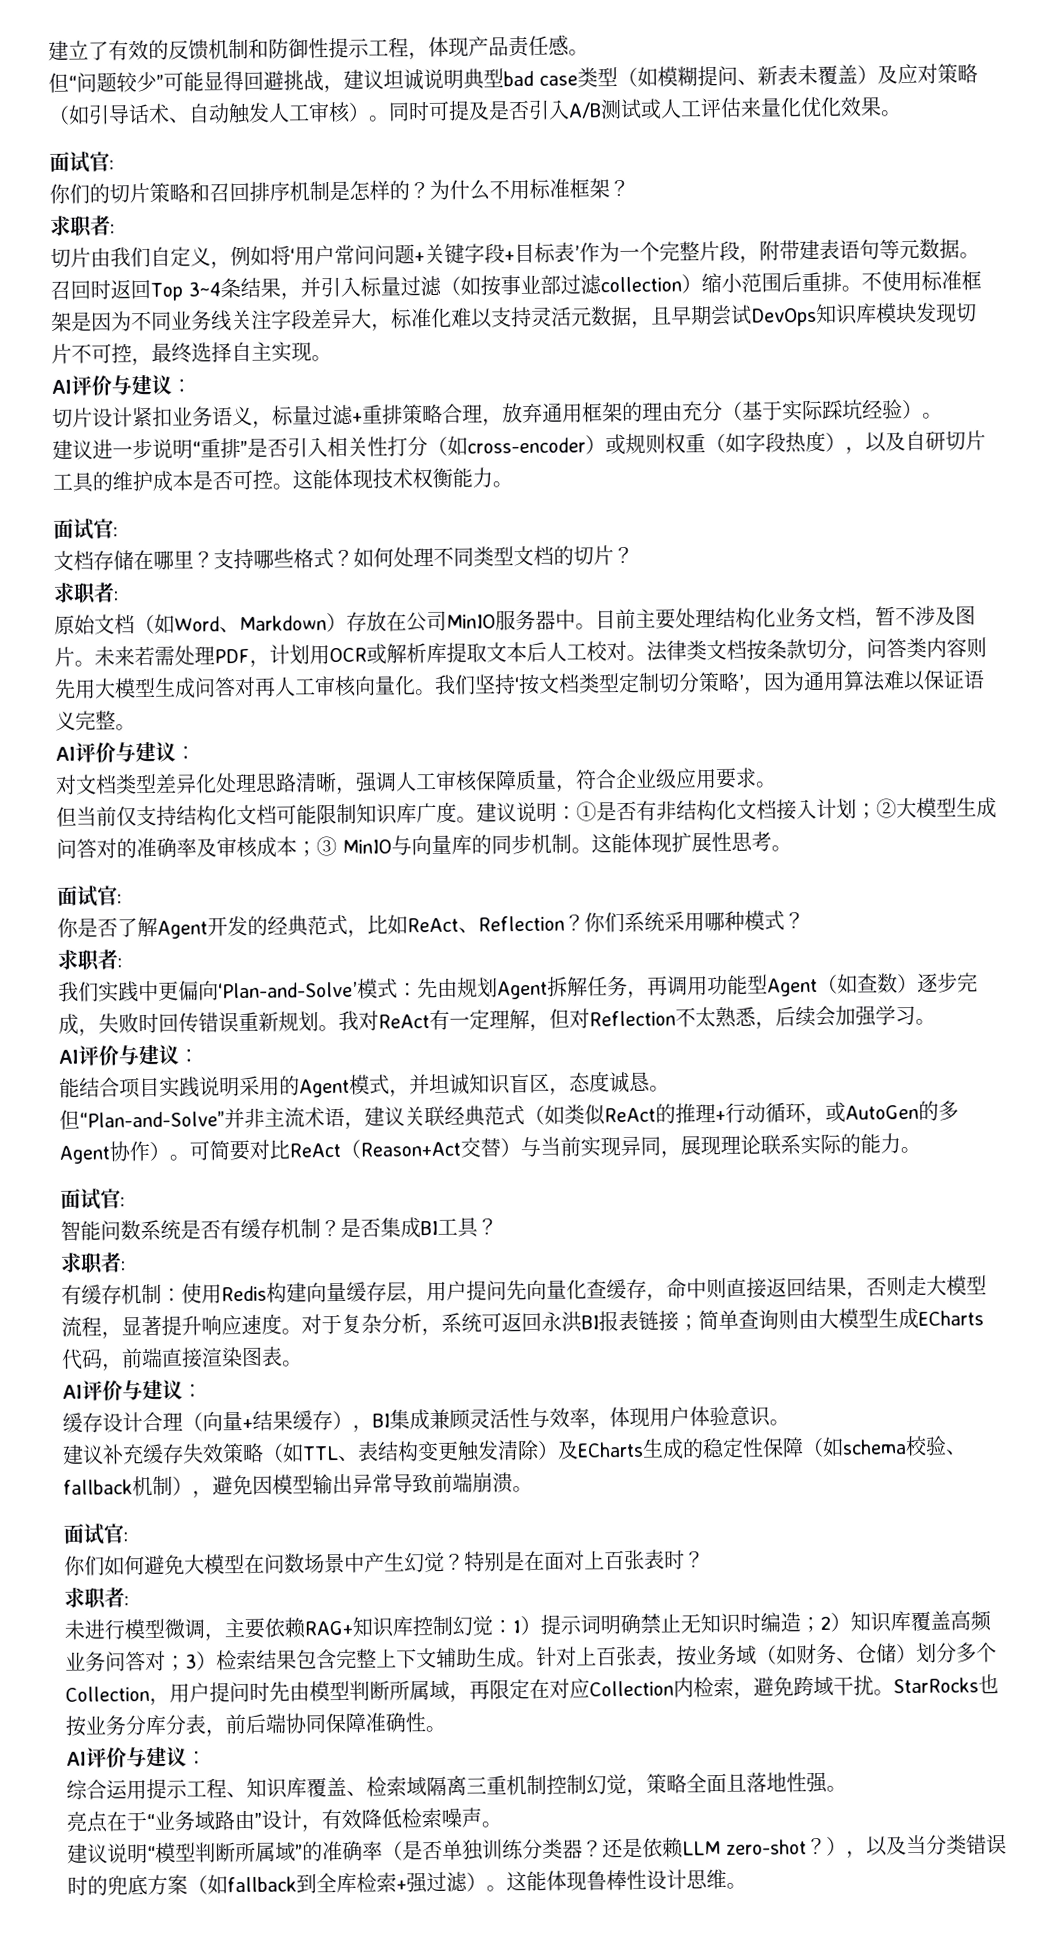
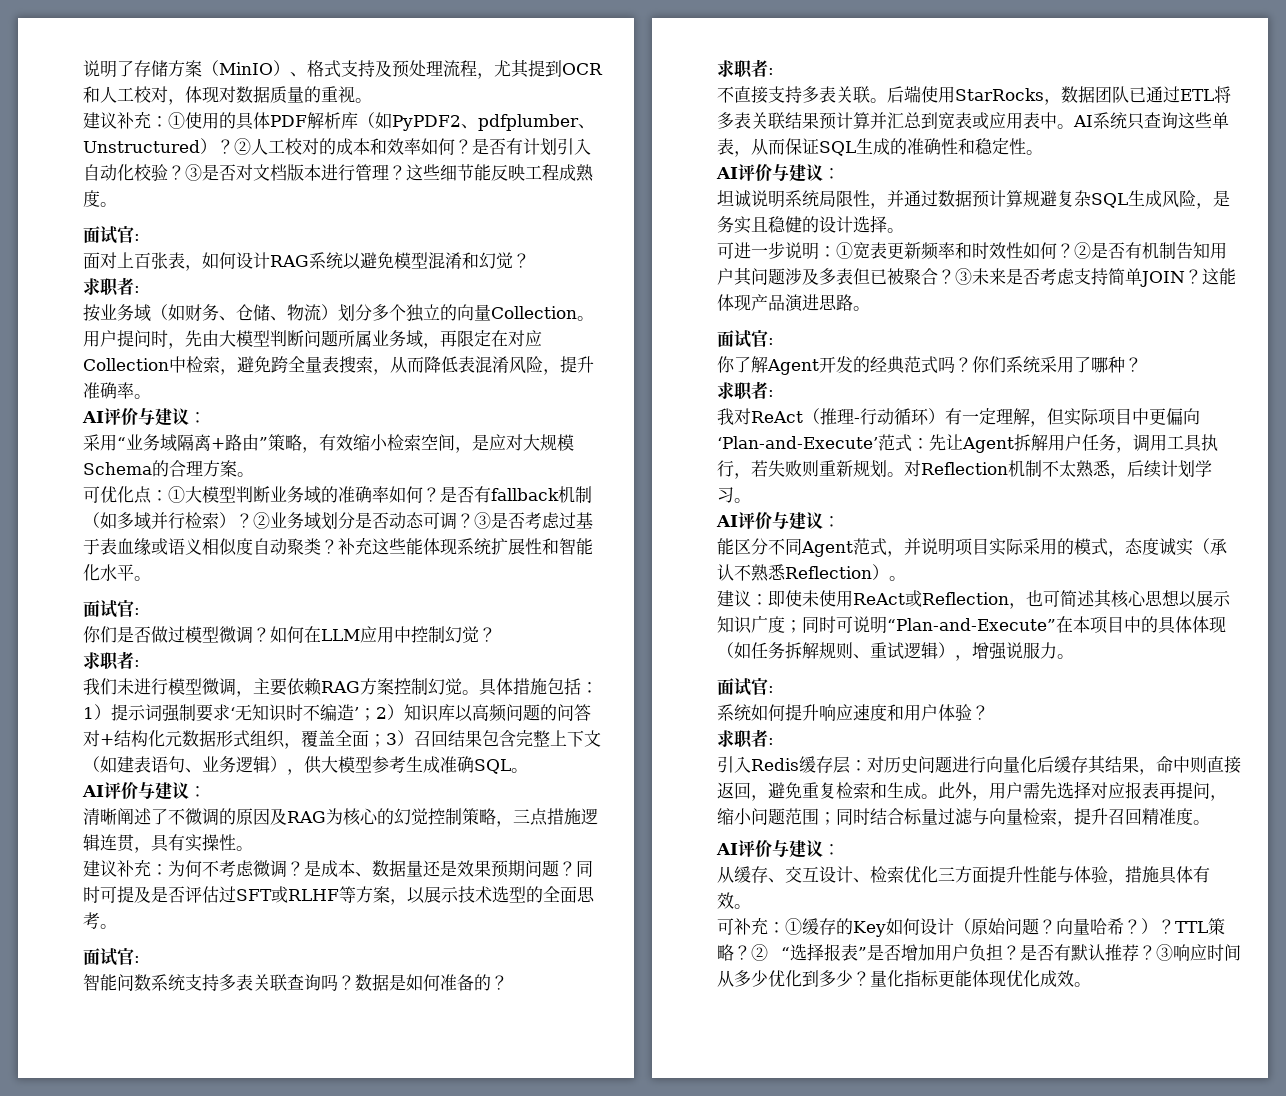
[48,34,589,61] [48,63,978,94] [48,96,902,125] [49,151,114,173] [49,178,630,204] [50,215,115,238] [50,238,980,270] [50,270,982,301] [51,302,977,332] [51,341,332,367] [51,374,192,396] [52,399,943,429] [52,430,986,460] [52,467,513,493] [53,518,118,540] [53,545,634,571] [53,582,119,605] [54,605,976,635] [54,637,987,668] [54,669,985,699] [55,710,136,731] [55,741,196,763] [55,767,777,796] [56,797,997,827] [56,831,792,859] [57,885,122,907] [57,917,118,938] 建立了有效的反馈机制和防御性提示工程，体现产品责任感。 // 但“问题较少”可能显得回避挑战，建议坦诚说明典型bad case类型（如模糊提问、新表未覆盖）及应对策略（如引导话术、自动触发人工审核）。同时可提及是否引入A/B测试或人工评估来量化优化效果。 // 面试官: // 你们的切片策略和召回排序机制是怎样的？为什么不用标准框架？ // 求职者: // 切片由我们自定义，例如将‘用户常问问题+关键字段+目标表’作为一个完整片段，附带建表语句等元数据。召回时返回Top 3~4条结果，并引入标量过滤（如按事业部过滤collection）缩小范围后重排。不使用标准框架是因为不同业务线关注字段差异大，标准化难以支持灵活元数据，且早期尝试DevOps知识库模块发现切片不可控，最终选择自主实现。 // AI评价与建议： // 切片设计紧扣业务语义，标量过滤+重排策略合理，放弃通用框架的理由充分（基于实际踩坑经验）。 // 建议进一步说明“重排”是否引入相关性打分（如cross-encoder）或规则权重（如字段热度），以及自研切片工具的维护成本是否可控。这能体现技术权衡能力。 // 面试官: // 文档存储在哪里？支持哪些格式？如何处理不同类型文档的切片？ // 求职者: // 原始文档（如Word、Markdown）存放在公司MinIO服务器中。目前主要处理结构化业务文档，暂不涉及图片。未来若需处理PDF，计划用OCR或解析库提取文本后人工校对。法律类文档按条款切分，问答类内容则先用大模型生成问答对再人工审核向量化。我们坚持‘按文档类型定制切分策略’，因为通用算法难以保证语义完整。 // AI评价与建议： // 对文档类型差异化处理思路清晰，强调人工审核保障质量，符合企业级应用要求。 // 但当前仅支持结构化文档可能限制知识库广度。建议说明：①是否有非结构化文档接入计划；②大模型生成问答对的准确率及审核成本；③ MinIO与向量库的同步机制。这能体现扩展性思考。 // 面试官: // 你是否 -> [83,59,603,79] [83,86,372,105] [83,111,595,131] [83,138,591,156] [83,164,594,182] [83,190,117,207] [83,226,140,244] [83,252,530,271] [83,277,140,297] [83,304,594,322] [83,330,542,349] [83,356,594,375] [83,382,151,399] [82,408,206,426] [83,434,574,453] [83,460,254,477] [83,486,592,504] [83,512,593,530] [83,537,593,556] [83,564,151,581] [83,600,140,618] [83,626,496,644] [83,651,140,671] [83,678,598,697] [83,704,591,722] [83,730,601,749] [83,756,528,775] [82,782,206,800] [83,808,598,827] [83,834,253,853] [83,859,593,878] [83,886,595,905] [83,912,117,929] [83,948,140,966] [83,974,508,991] [717,59,774,79] [717,85,1231,105] [717,112,1229,130] [717,138,1043,157] [716,164,840,182] [717,190,1230,209] [717,215,904,234] [717,241,1227,260] [717,267,1236,287] [717,294,870,312] [717,330,774,348] [717,356,735,373] 说明了存储方案（MinIO）、格式支持及预处理流程，尤其提到OCR和人工校对，体现对数据质量的重视。 // 建议补充：①使用的具体PDF解析库（如PyPDF2、pdfplumber、Unstructured）？②人工校对的成本和效率如何？是否有计划引入自动化校验？③是否对文档版本进行管理？这些细节能反映工程成熟度。 // 面试官: // 面对上百张表，如何设计RAG系统以避免模型混淆和幻觉？ // 求职者: // 按业务域（如财务、仓储、物流）划分多个独立的向量Collection。用户提问时，先由大模型判断问题所属业务域，再限定在对应Collection中检索，避免跨全量表搜索，从而降低表混淆风险，提升准确率。 // AI评价与建议： // 采用“业务域隔离+路由”策略，有效缩小检索空间，是应对大规模Schema的合理方案。 // 可优化点：①大模型判断业务域的准确率如何？是否有fallback机制（如多域并行检索）？②业务域划分是否动态可调？③是否考虑过基于表血缘或语义相似度自动聚类？补充这些能体现系统扩展性和智能化水平。 // 面试官: // 你们是否做过模型微调？如何在LLM应用中控制幻觉？ // 求职者: // 我们未进行模型微调，主要依赖RAG方案控制幻觉。具体措施包括：1）提示词强制要求‘无知识时不编造’；2）知识库以高频问题的问答对+结构化元数据形式组织，覆盖全面；3）召回结果包含完整上下文（如建表语句、业务逻辑），供大模型参考生成准确SQL。 // AI评价与建议： // 清晰阐述了不微调的原因及RAG为核心的幻觉控制策略，三点措施逻辑连贯，具有实操性。 // 建议补充：为何不考虑微调？是成本、数据量还是效果预期问题？同时可提及是否评估过SFT或RLHF等方案，以展示技术选型的全面思考。 // 面试官: // 智能问数系统支持多表关联查询吗？数据是如何准备的？ // 求职者: // 不直接支持多表关联。后端使用StarRocks，数据团队已通过ETL将多表关联结果预计算并汇总到宽表或应用表中。AI系统只查询这些单表，从而保证SQL生成的准确性和稳定性。 // AI评价与建议： // 坦诚说明系统局限性，并通过数据预计算规避复杂SQL生成风险，是务实且稳健的设计选择。 // 可进一步说明：①宽表更新频率和时效性如何？②是否有机制告知用户其问题涉及多表但已被聚合？③未来是否考虑支持简单JOIN？这能体现产品演进思路。 // 面试官: // 你
[347,914,565,938] ，比如ReAct、Reflection -> [938,356,955,373] 吗
[704,910,805,932] [57,949,122,972] [58,972,978,1003] [58,1008,676,1037] 哪种模式？ // 求职者: // 我们实践中更偏向‘Plan-and-Solve’模式：先由规划Agent拆解任务，再调用功能型Agent（如查数）逐步完成，失败时回传错误重新规划。我对ReAct有一定理解，但对Reflection -> [1074,356,1142,373] [717,381,774,401] [717,408,1200,427] [717,434,1218,453] [717,460,1042,479] 了哪种？ // 求职者: // 我对ReAct（推理-行动循环）有一定理解，但实际项目中更偏向‘Plan-and-Execute’范式：先让Agent拆解用户任务，调用工具执行，若失败则重新规划。对Reflection机制
[815,1005,877,1027] 会加强 -> [1161,460,1195,478] 计划
[79,1071,670,1099] [59,1100,959,1130] [59,1133,921,1164] [60,1188,125,1210] [60,1217,498,1241] [60,1252,126,1275] [61,1275,987,1305] [61,1307,984,1340] [61,1346,303,1372] [62,1379,203,1401] [62,1405,790,1433] [62,1435,967,1465] [63,1472,533,1499] [63,1523,128,1545] [64,1549,705,1576] [64,1587,129,1610] [64,1610,992,1642] [65,1642,997,1672] [65,1674,999,1707] [65,1712,446,1738] [66,1746,207,1768] [66,1771,847,1800] [66,1807,502,1833] [67,1834,1007,1864] [67,1868,727,1896] 结合项目实践说明采用的Agent模式，并坦诚知识盲区，态度诚恳。 // 但“Plan-and-Solve”并非主流术语，建议关联经典范式（如类似ReAct的推理+行动循环，或AutoGen的多Agent协作）。可简要对比ReAct（Reason+Act交替）与当前实现异同，展现理论联系实际的能力。 // 面试官: // 智能问数系统是否有缓存机制？是否集成BI工具？ // 求职者: // 有缓存机制：使用Redis构建向量缓存层，用户提问先向量化查缓存，命中则直接返回结果，否则走大模型流程，显著提升响应速度。对于复杂分析，系统可返回永洪BI报表链接；简单查询则由大模型生成ECharts代码，前端直接渲染图表。 // AI评价与建议： // 缓存设计合理（向量+结果缓存），BI集成兼顾灵活性与效率，体现用户体验意识。 // 建议补充缓存失效策略（如TTL、表结构变更触发清除）及ECharts生成的稳定性保障（如schema校验、fallback机制），避免因模型输出异常导致前端崩溃。 // 面试官: // 你们如何避免大模型在问数场景中产生幻觉？特别是在面对上百张表时？ // 求职者: // 未进行模型微调，主要依赖RAG+知识库控制幻觉：1）提示词明确禁止无知识时编造；2）知识库覆盖高频业务问答对；3）检索结果包含完整上下文辅助生成。针对上百张表，按业务域（如财务、仓储）划分多个Collection，用户提问时先由模型判断所属域，再限定在对应Collection内检索，避免跨域干扰。StarRocks也按业务分库分表，前后端协同保障准确性。 // AI评价与建议： // 综合运用提示工程、知识库覆盖、检索域隔离三重机制控制幻觉，策略全面且落地性强。 // 亮点在于“业务域路由”设计，有效降低检索噪声。 // 建议说明“模型判断所属域”的准确率（是否单独训练分类器？还是依赖LLM zero-shot？），以及当分类错误时的兜底方案（如fallback到全库检索+强过滤）。这能体现鲁棒性设计思维 -> [734,538,1227,557] [717,564,906,582] [717,589,1231,609] [717,615,1226,634] [717,642,1074,661] [717,678,774,696] [717,704,989,721] [717,729,774,749] [717,755,1241,775] [717,781,1227,801] [717,808,1210,827] [716,840,840,858] [717,866,1210,885] [717,892,751,909] [717,917,1225,937] [717,943,1241,962] [717,970,1074,987] 区分不同Agent范式，并说明项目实际采用的模式，态度诚实（承认不熟悉Reflection）。 // 建议：即使未使用ReAct或Reflection，也可简述其核心思想以展示知识广度；同时可说明“Plan-and-Execute”在本项目中的具体体现（如任务拆解规则、重试逻辑），增强说服力。 // 面试官: // 系统如何提升响应速度和用户体验？ // 求职者: // 引入Redis缓存层：对历史问题进行向量化后缓存其结果，命中则直接返回，避免重复检索和生成。此外，用户需先选择对应报表再提问，缩小问题范围；同时结合标量过滤与向量检索，提升召回精准度。 // AI评价与建议： // 从缓存、交互设计、检索优化三方面提升性能与体验，措施具体有效。 // 可补充：①缓存的Key如何设计（原始问题？向量哈希？）？TTL策略？② “选择报表”是否增加用户负担？是否有默认推荐？③响应时间从多少优化到多少？量化指标更能体现优化成效

